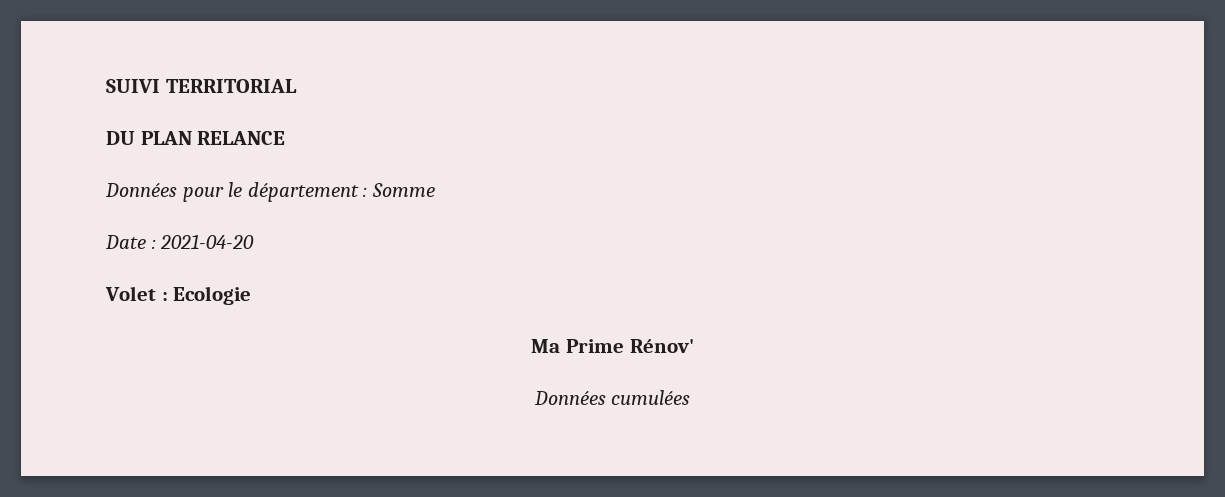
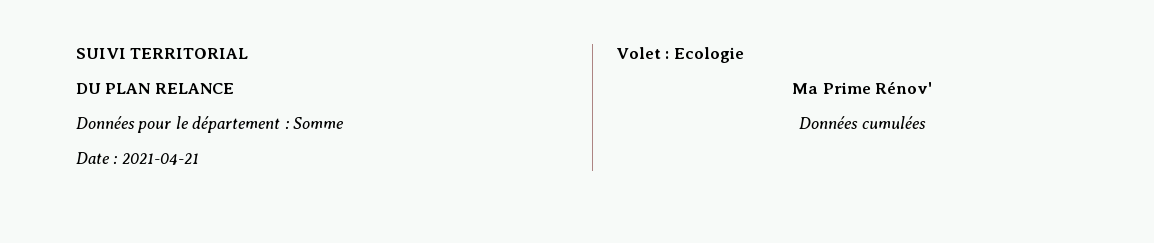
[160,234,255,249] 2021-04-20 -> [121,153,199,165] 2021-04-21

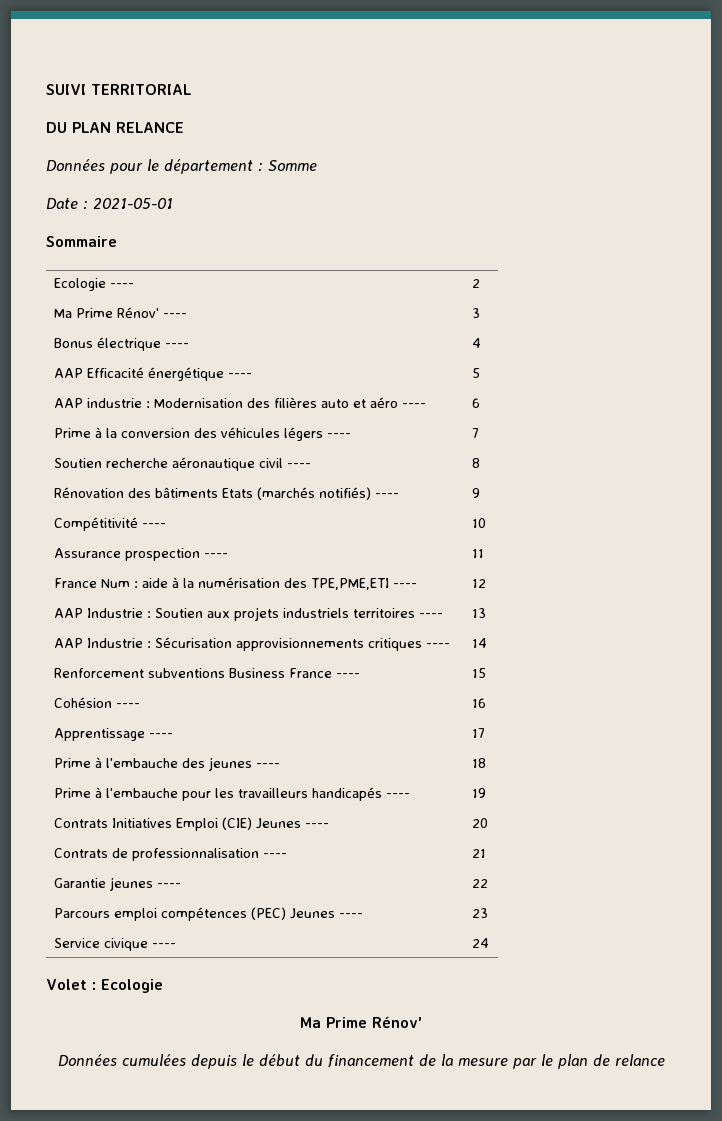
[121,153,199,165] 2021-04-21 -> [93,198,173,209] [46,236,117,247] [53,278,134,291] [53,307,187,318] [53,337,189,351] [53,367,252,381] [53,397,426,408] [53,427,351,441] [53,457,311,471] [53,487,399,500] [53,517,166,531] [53,548,228,561] [53,577,417,590] [53,607,443,621] [53,637,450,651] [53,668,360,678] [53,697,140,708] [53,728,173,741] [53,757,280,771] [53,787,410,801] [53,817,329,831] [53,848,287,861] [53,877,181,891] [53,907,363,921] [53,938,176,951] [471,279,480,288] [471,308,480,318] [471,338,481,348] [471,368,480,378] [471,398,480,408] [471,428,479,438] [471,458,480,468] [471,488,480,498] [471,518,486,528] [471,549,484,558] [471,579,486,588] [471,608,486,618] [471,638,487,648] [471,668,486,678] [471,698,486,708] [471,728,485,738] [471,758,486,768] [471,788,486,798] [471,818,488,828] [471,849,486,858] [471,879,488,888] [471,908,488,918] [471,938,489,948] 2021-05-01 // Sommaire // Ecologie ---- // Ma Prime Rénov' ---- // Bonus électrique ---- // AAP Efficacité énergétique ---- // AAP industrie : Modernisation des filières auto et aéro ---- // Prime à la conversion des véhicules légers ---- // Soutien recherche aéronautique civil ---- // Rénovation des bâtiments Etats (marchés notifiés) ---- // Compétitivité ---- // Assurance prospection ---- // France Num : aide à la numérisation des TPE,PME,ETI ---- // AAP Industrie : Soutien aux projets industriels territoires ---- // AAP Industrie : Sécurisation approvisionnements critiques ---- // Renforcement subventions Business France ---- // Cohésion ---- // Apprentissage ---- // Prime à l'embauche des jeunes ---- // Prime à l'embauche pour les travailleurs handicapés ---- // Contrats Initiatives Emploi (CIE) Jeunes ---- // Contrats de professionnalisation ---- // Garantie jeunes ---- // Parcours emploi compétences (PEC) Jeunes ---- // Service civique ---- | 2 // 3 // 4 // 5 // 6 // 7 // 8 // 9 // 10 // 11 // 12 // 13 // 14 // 15 // 16 // 17 // 18 // 19 // 20 // 21 // 22 // 23 // 24
(926, 122) none -> [190,1054,665,1069] depuis le début du financement de la mesure par le plan de relance

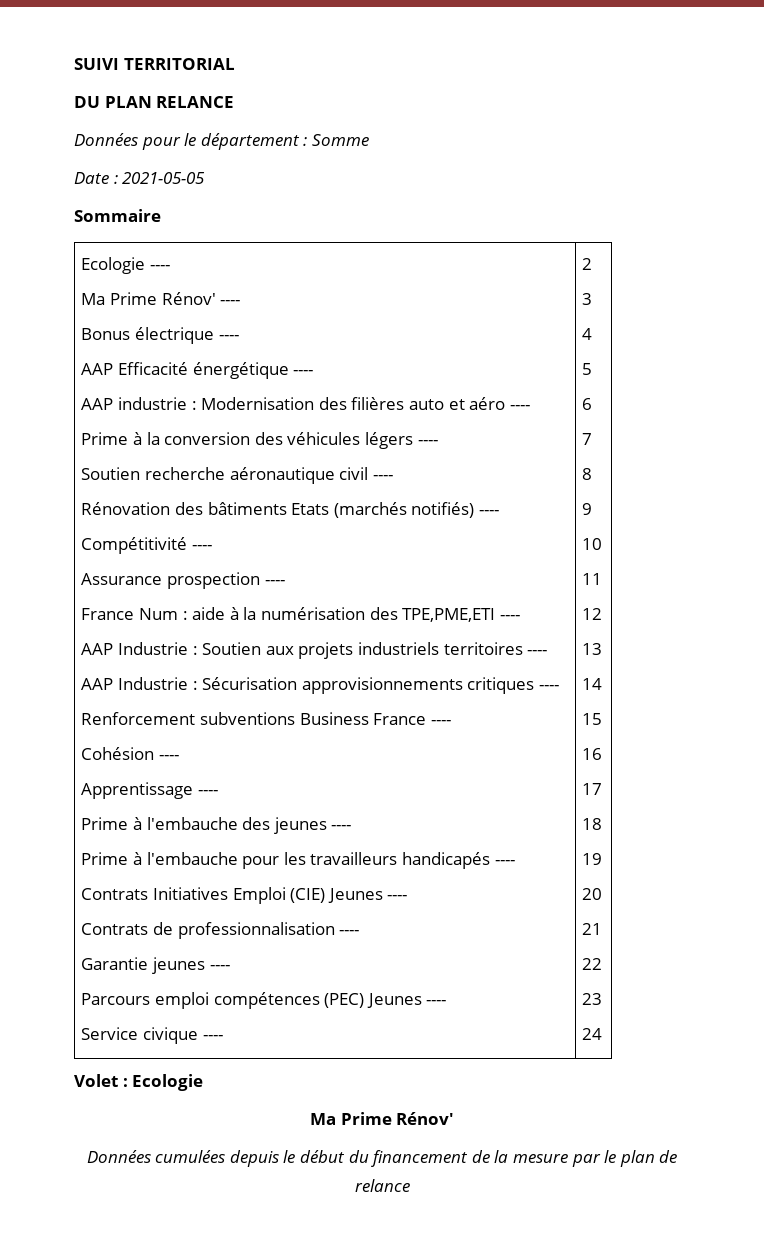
[93,198,173,209] 2021-05-01 -> [122,172,206,184] 2021-05-05

